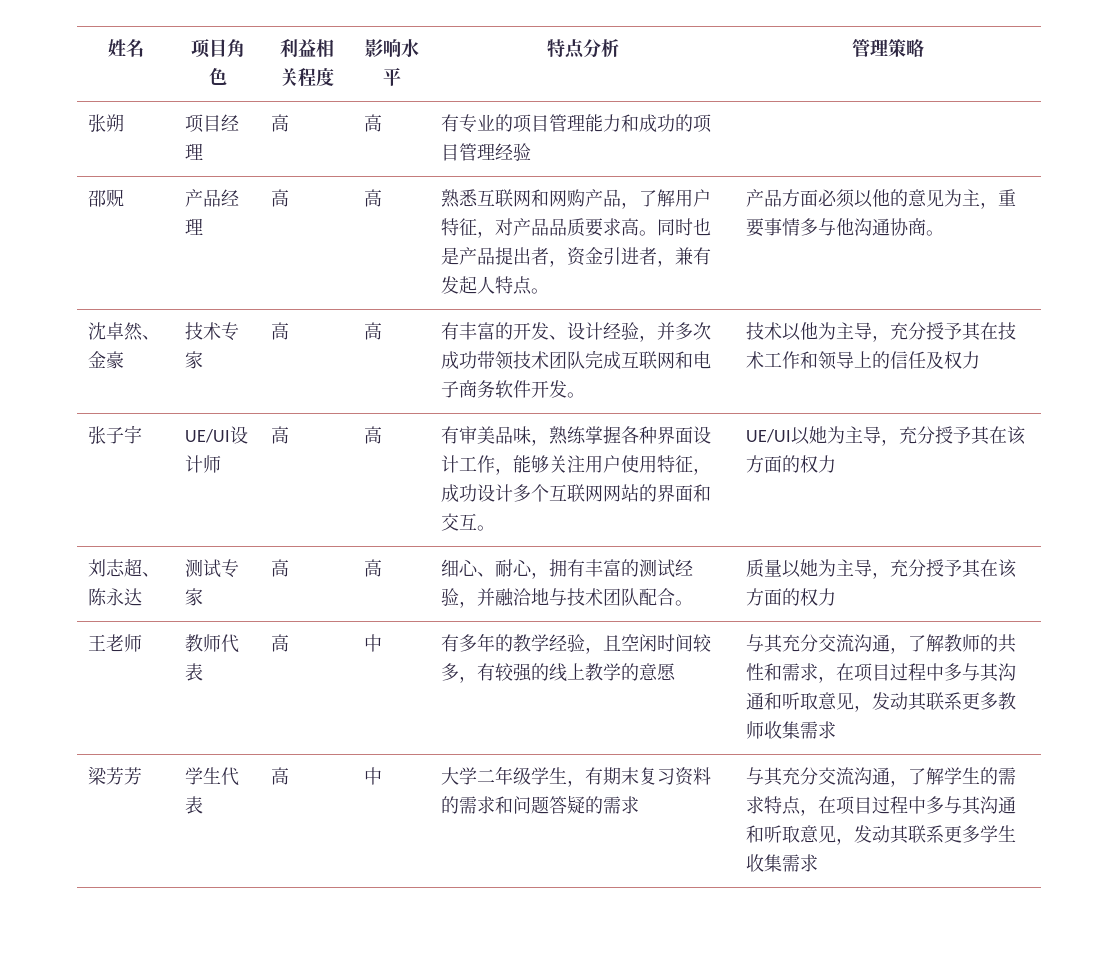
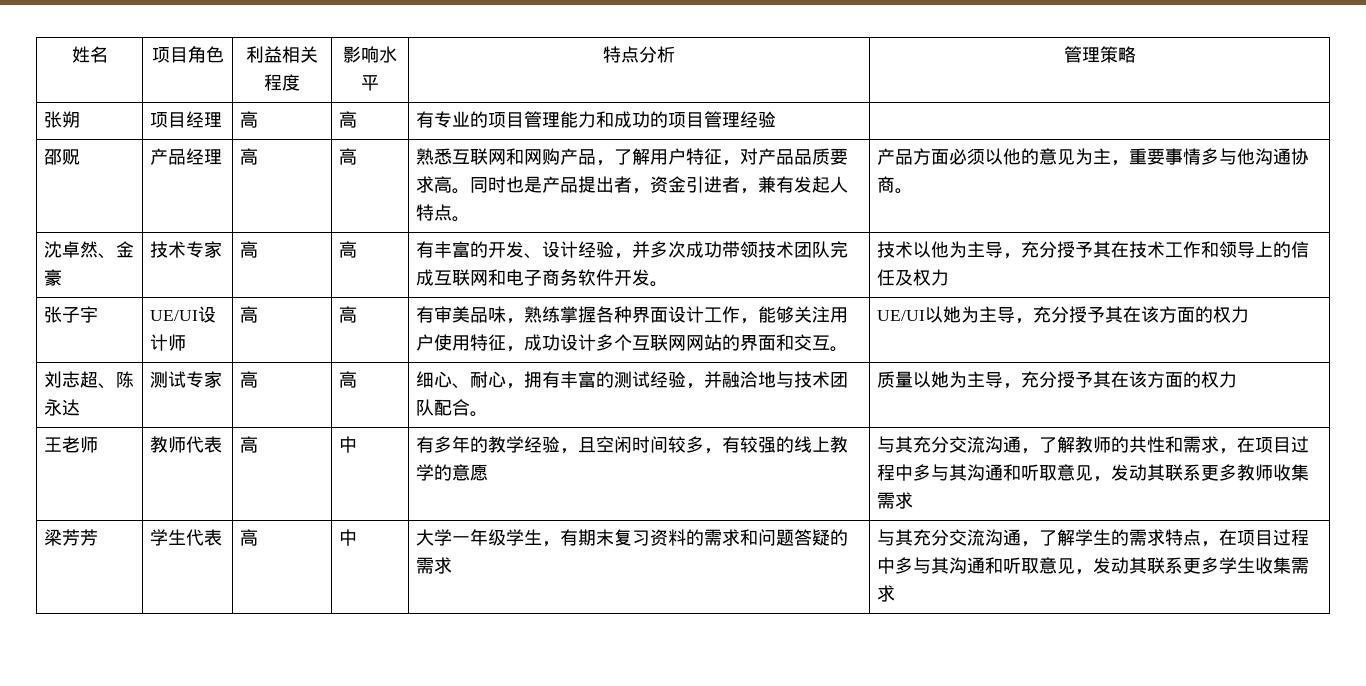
[477,769,496,783] 二 -> [452,536,471,544] 一

